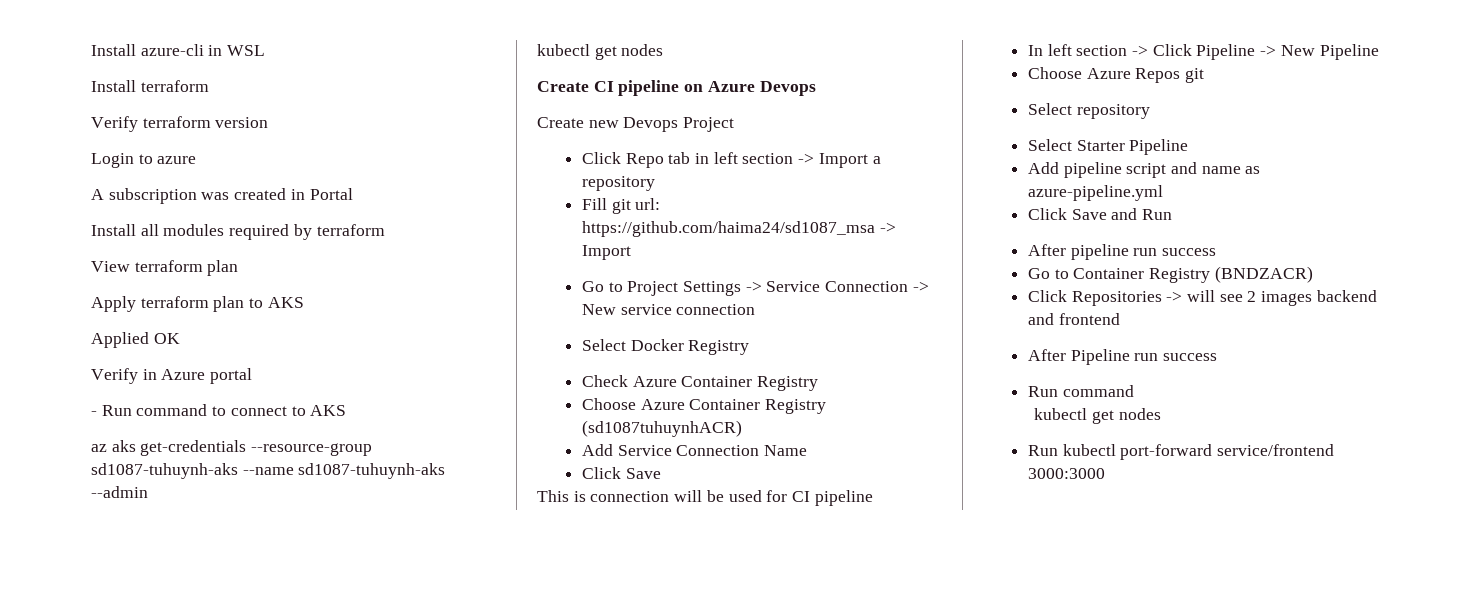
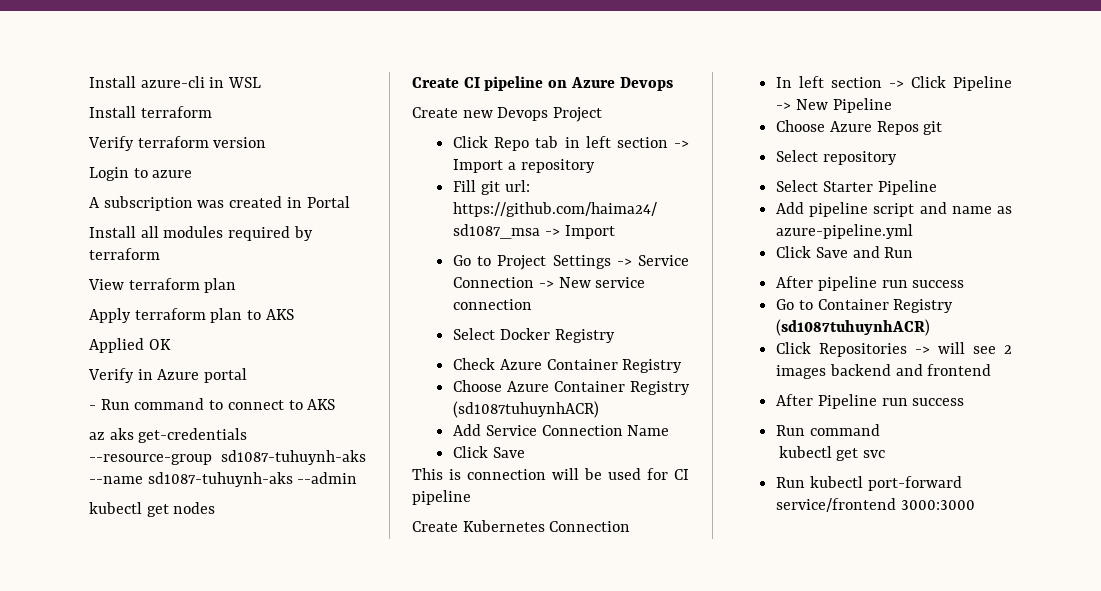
(873, 498) none -> [412,520,631,532] // Create Kubernetes Connection
[1214,266,1313,283] (BNDZACR) -> [776,319,931,336] (sd1087tuhuynhACR)
[1118,408,1161,420] nodes -> [863,450,886,458] svc

